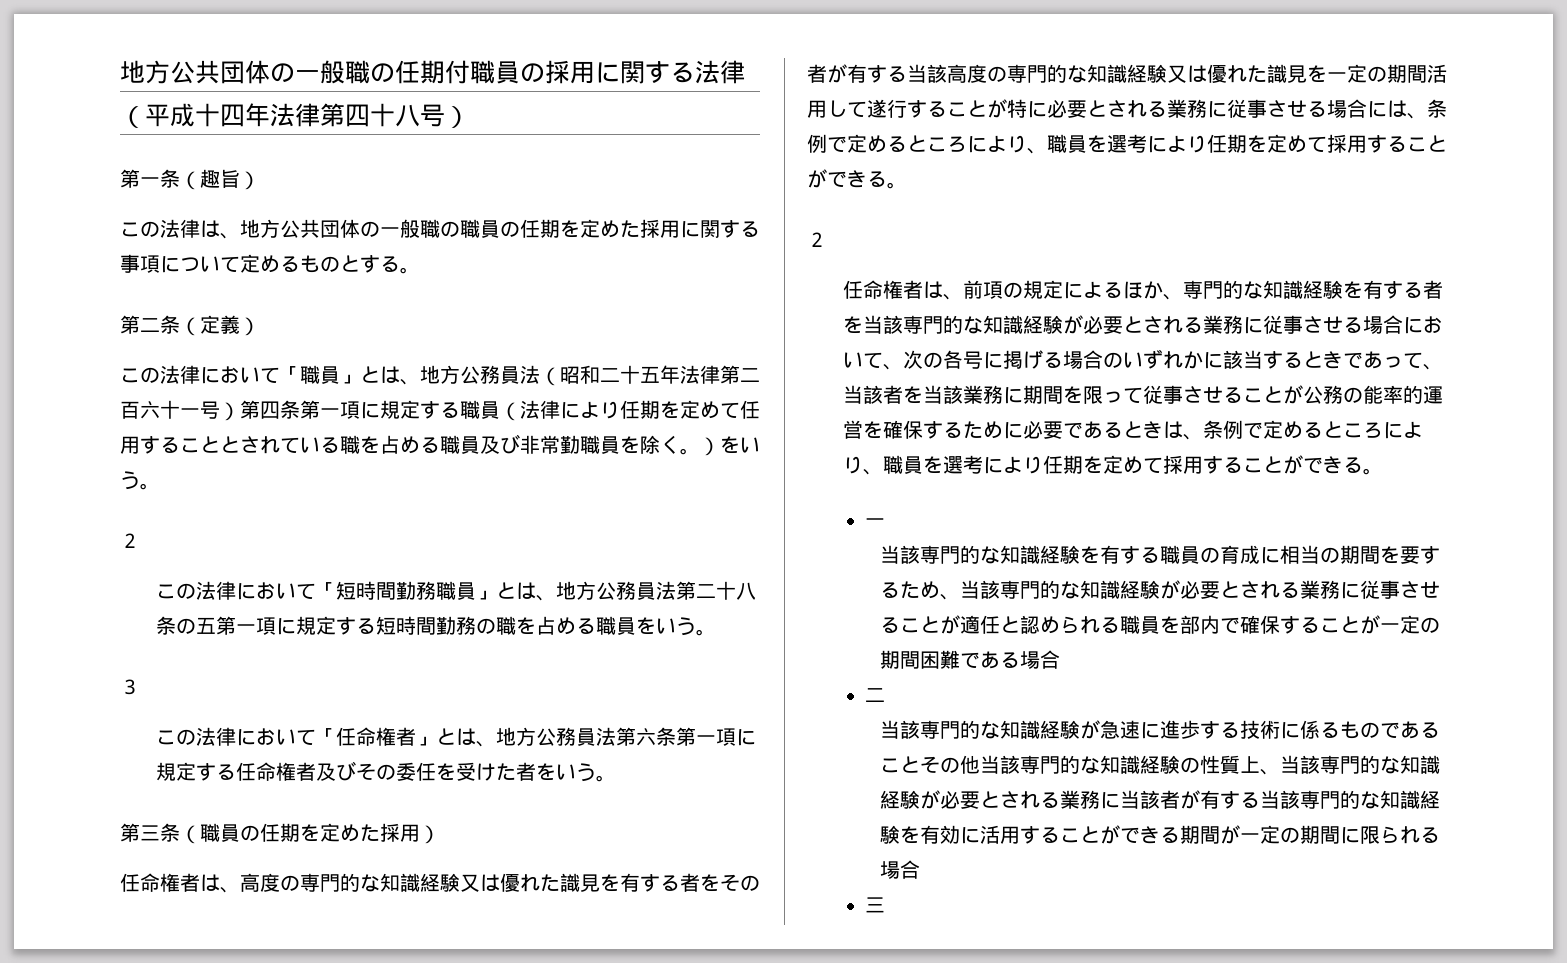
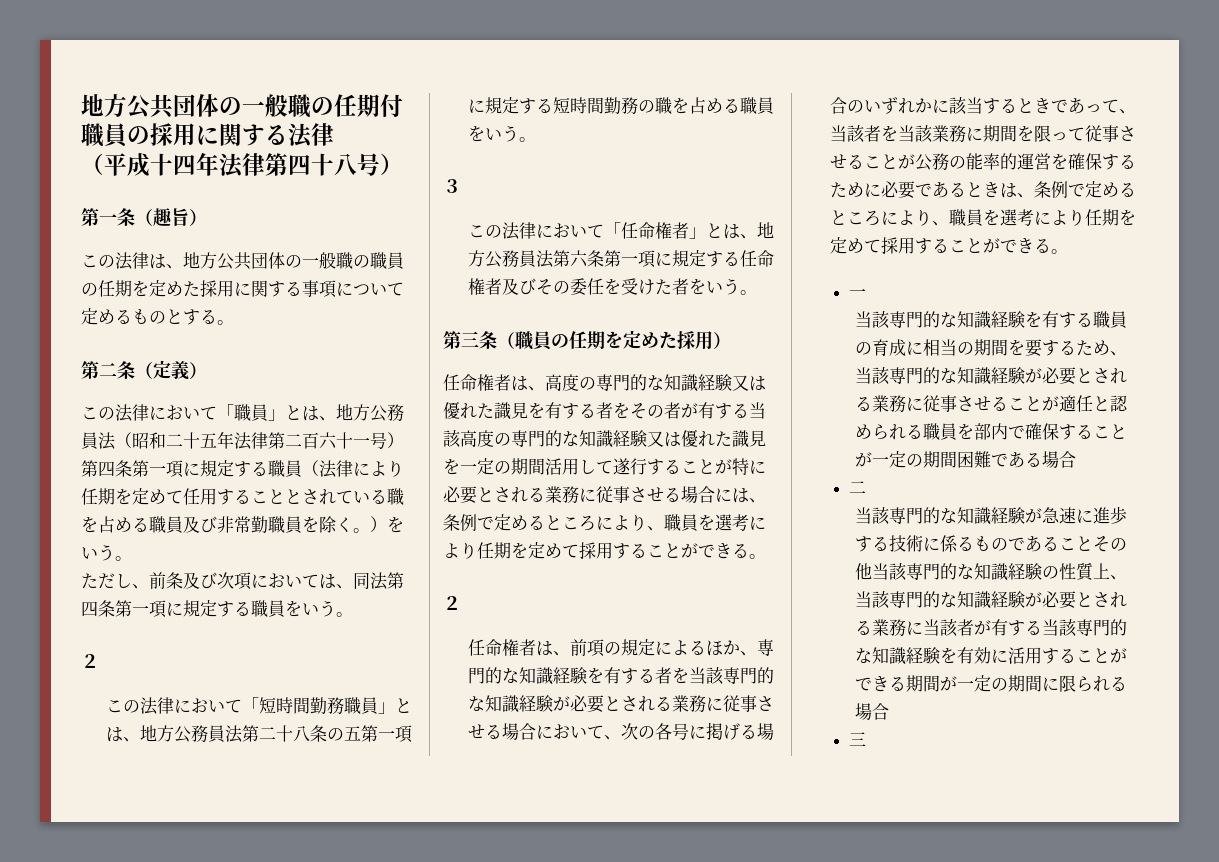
(160, 486) none -> [81,572,404,590] [81,600,353,618] // ただし、前条及び次項においては、同法第四条第一項に規定する職員をいう。

